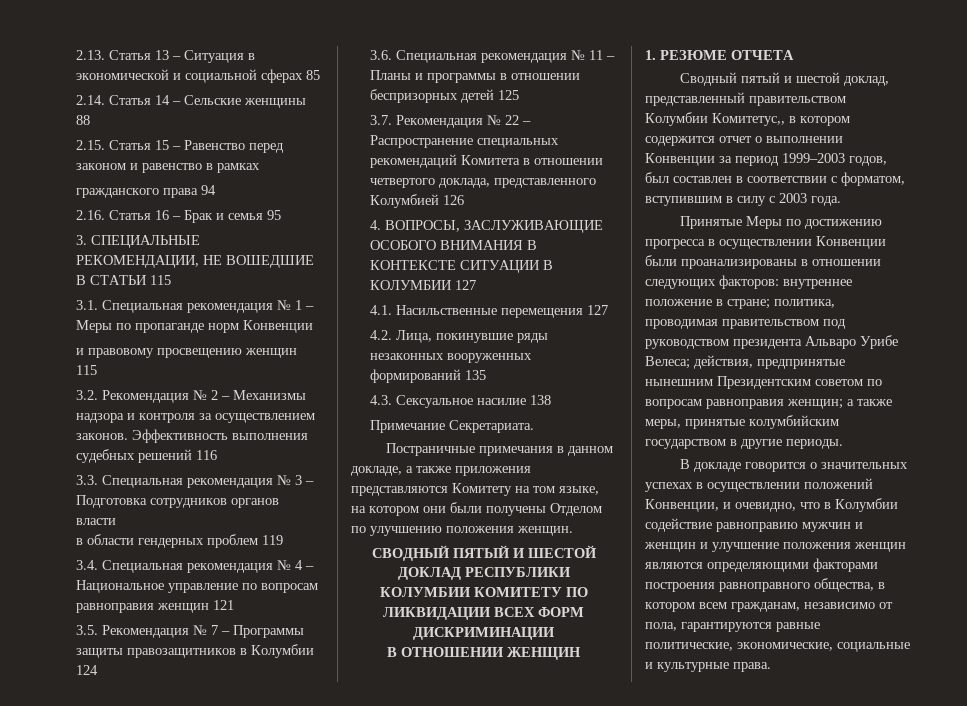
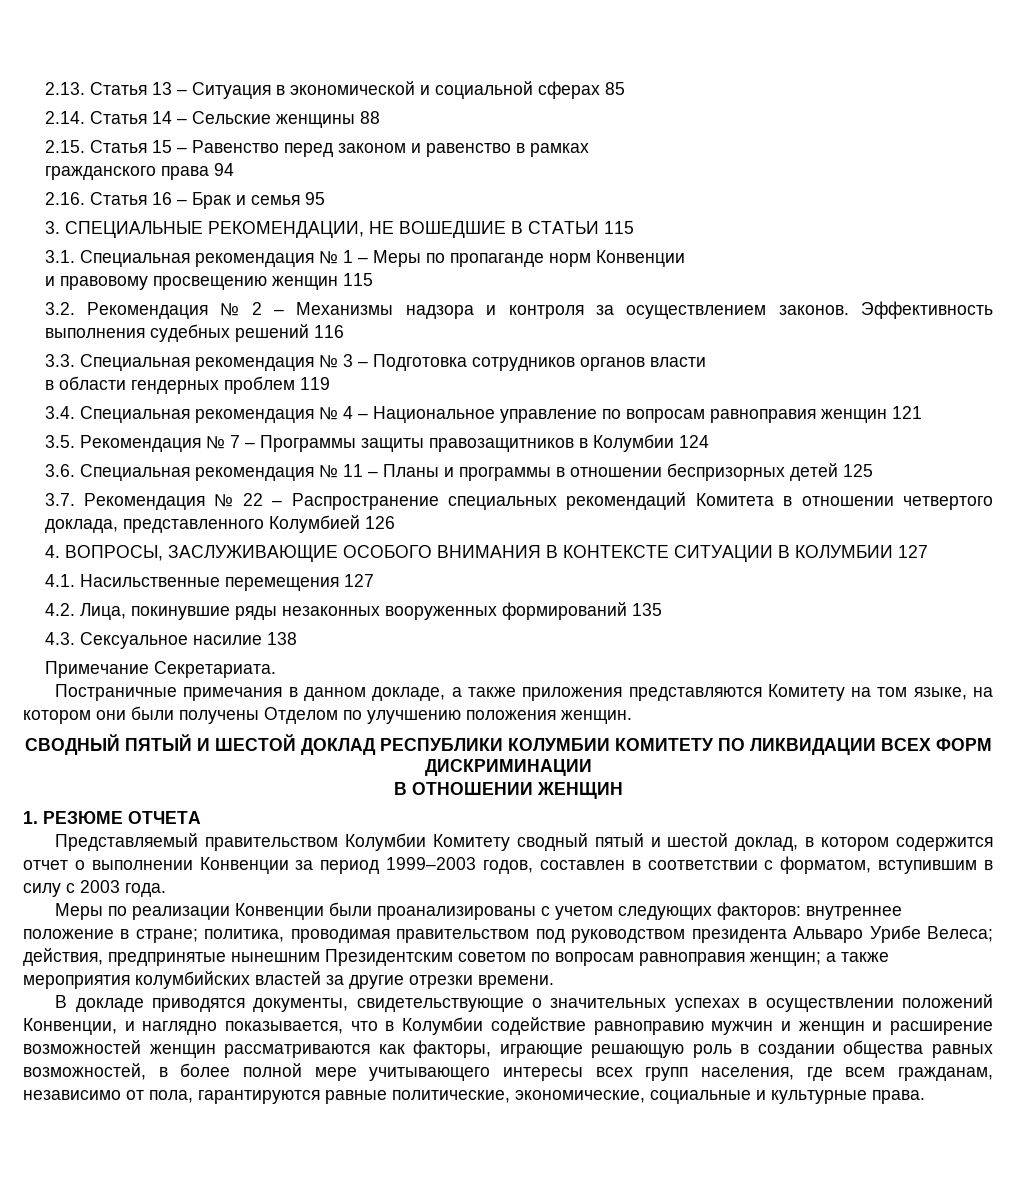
[680,72,890,86] [645,92,846,106] [645,112,785,126] Сводный пятый и шестой доклад, представленный правительством Колумбии Комитетус,, -> [55,833,799,851] Представляемый правительством Колумбии Комитету сводный пятый и шестой доклад,
[645,172,669,183] был -> (533, 867) none
[680,216,883,229] [645,239,812,249] Принятые Меры по достижению прогресса в осуществлении -> [55,903,231,920] Меры по реализации
[801,259,881,266] в отношении -> [541,906,614,920] с учетом
[645,415,839,429] [645,439,843,449] меры, принятые колумбийским государством в другие периоды. -> [23,971,554,989] мероприятия колумбийских властей за другие отрезки времени.
[745,462,807,472] говорится -> [151,998,524,1012] приводятся документы, свидетельствующие
[735,502,796,512] очевидно, -> [142,1021,344,1035] наглядно показывается,
[712,542,906,552] [645,558,878,572] [645,578,885,592] [645,602,695,612] улучшение положения женщин являются определяющими факторами построения равноправного общества, в котором -> [890,1021,994,1035] [23,1040,993,1058] [23,1063,833,1081] расширение возможностей женщин рассматриваются как факторы, играющие решающую роль в создании общества равных возможностей, в более полной мере учитывающего интересы всех групп населения, где

